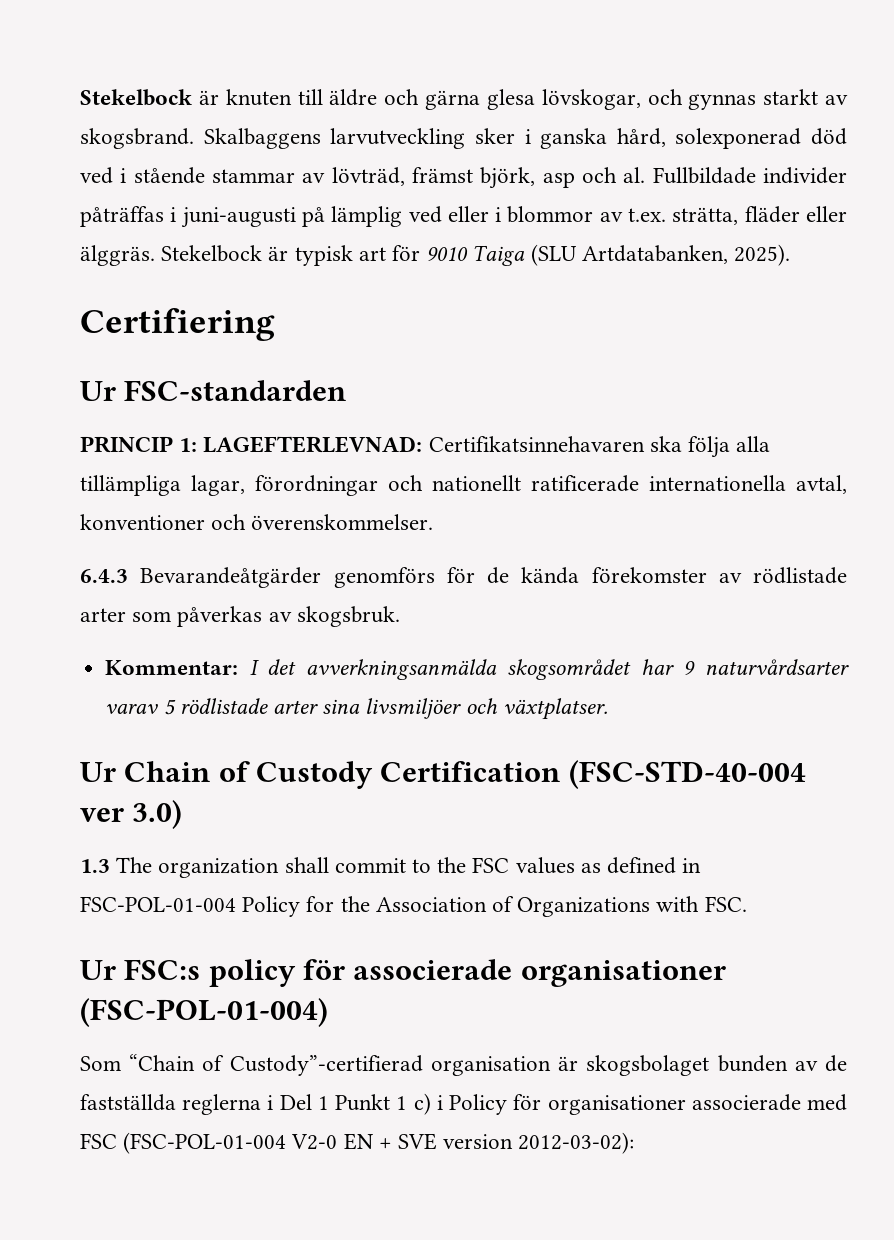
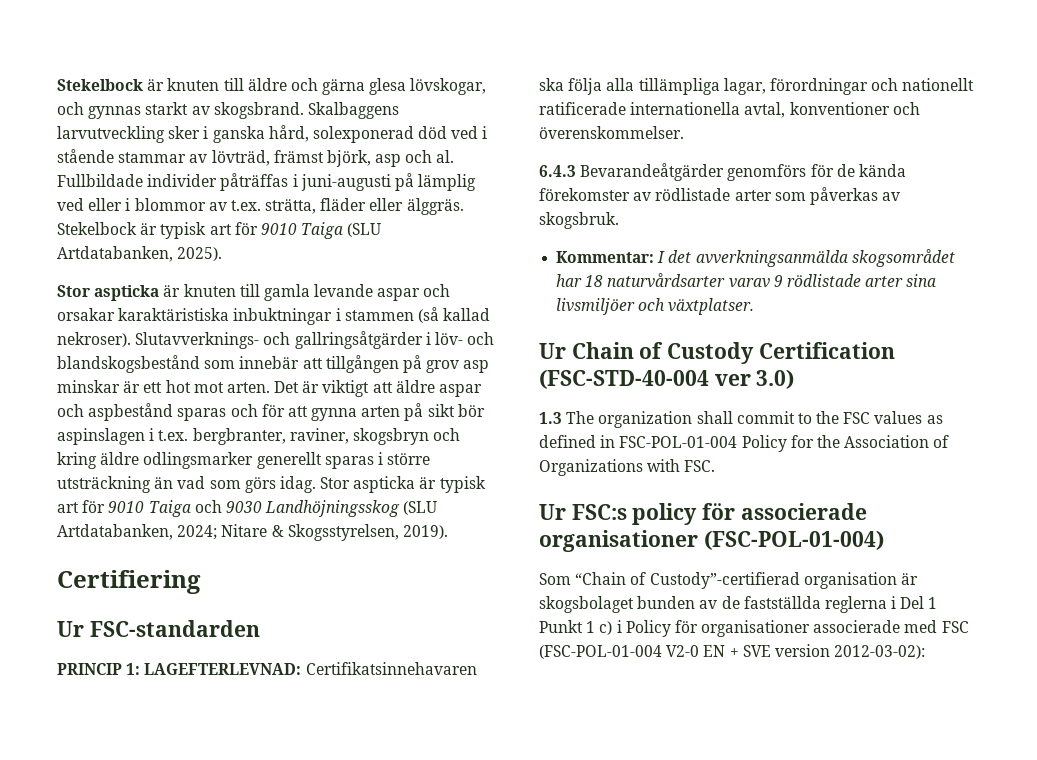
(791, 255) none -> [57,284,451,301] [57,307,491,325] [57,331,495,349] [57,355,490,373] [57,380,483,397] [57,403,485,421] [57,428,461,445] [57,452,431,469] [57,476,486,493] [57,500,438,517] [57,524,448,541] // Stor aspticka är knuten till gamla levande aspar och orsakar karaktäristiska inbuktningar i stammen (så kallad nekroser). Slutavverknings- och gallringsåtgärder i löv- och blandskogsbestånd som innebär att tillgången på grov asp minskar är ett hot mot arten. Det är viktigt att äldre aspar och aspbestånd sparas och för att gynna arten på sikt bör aspinslagen i t.ex. bergbranter, raviner, skogsbryn och kring äldre odlingsmarker generellt sparas i större utsträckning än vad som görs idag. Stor aspticka är typisk art för 9010 Taiga och 9030 Landhöjningsskog (SLU Artdatabanken, 2024; Nitare & Skogsstyrelsen, 2019).
[683,661,697,675] 9 -> [585,275,604,287] 18
[163,699,176,715] 5 -> [773,275,783,287] 9

